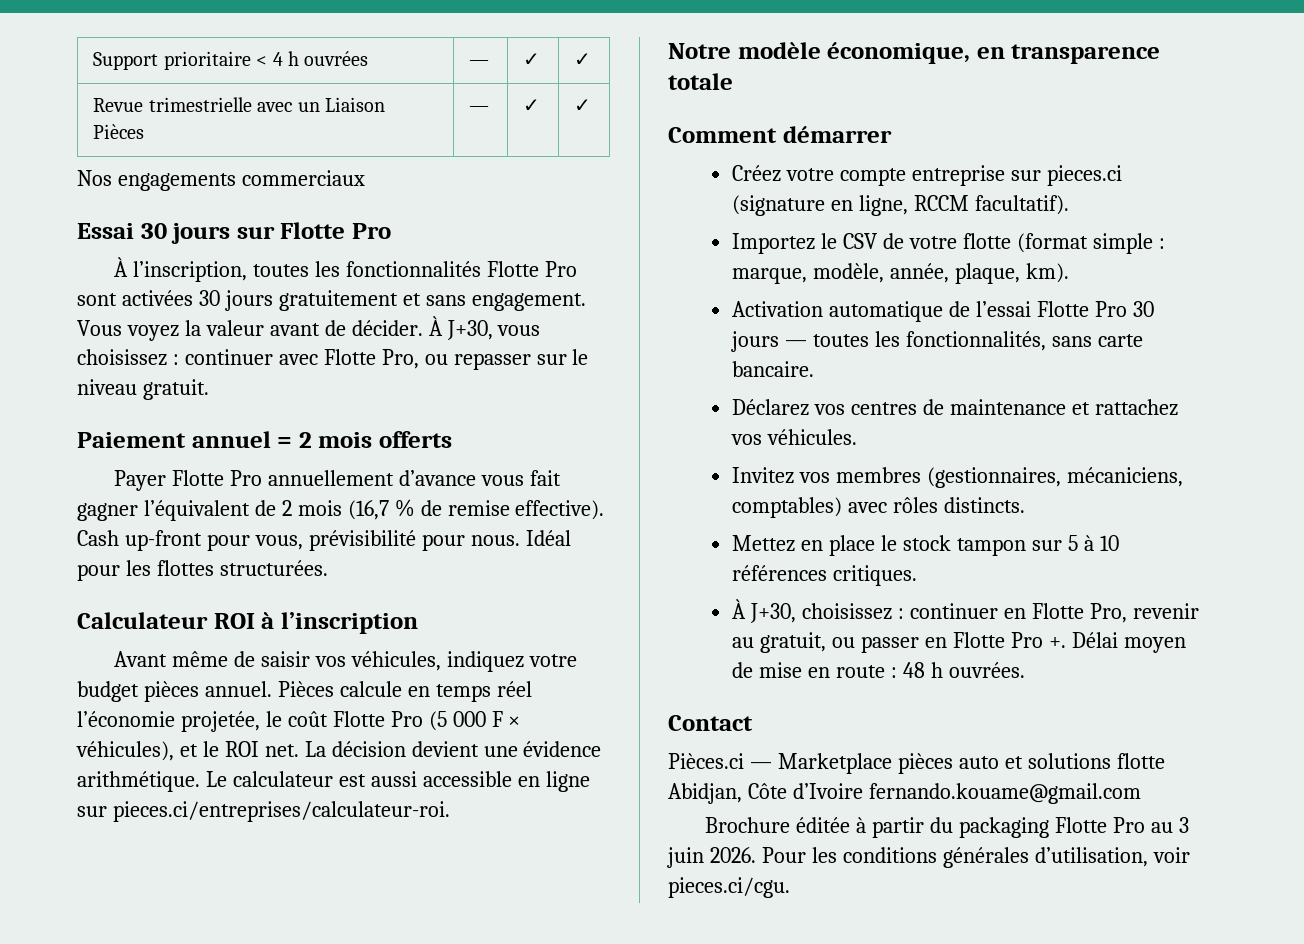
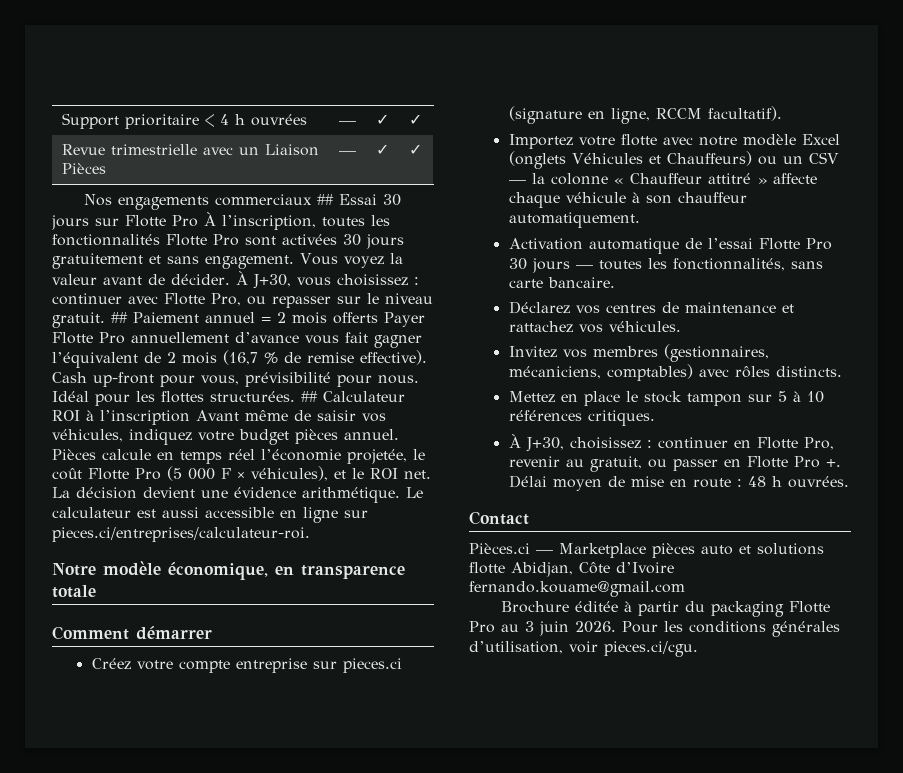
(365, 178) // -> [316,194,334,205] ##
(392, 231) // -> (198, 221) none
(209, 389) // -> [111,312,128,323] ##
(453, 439) // -> (378, 318) none
(328, 568) // -> [301,391,318,402] ##
(418, 623) // -> (190, 417) none
[821,233,1165,254] [732,263,1069,284] le CSV de votre flotte (format simple : marque, modèle, année, plaque, km). -> [578,134,840,146] [508,151,839,169] [508,173,817,185] [508,192,747,208] [508,212,640,228] votre flotte avec notre modèle Excel (onglets Véhicules et Chauffeurs) ou un CSV — la colonne « Chauffeur attitré » affecte chaque véhicule à son chauffeur automatiquement.

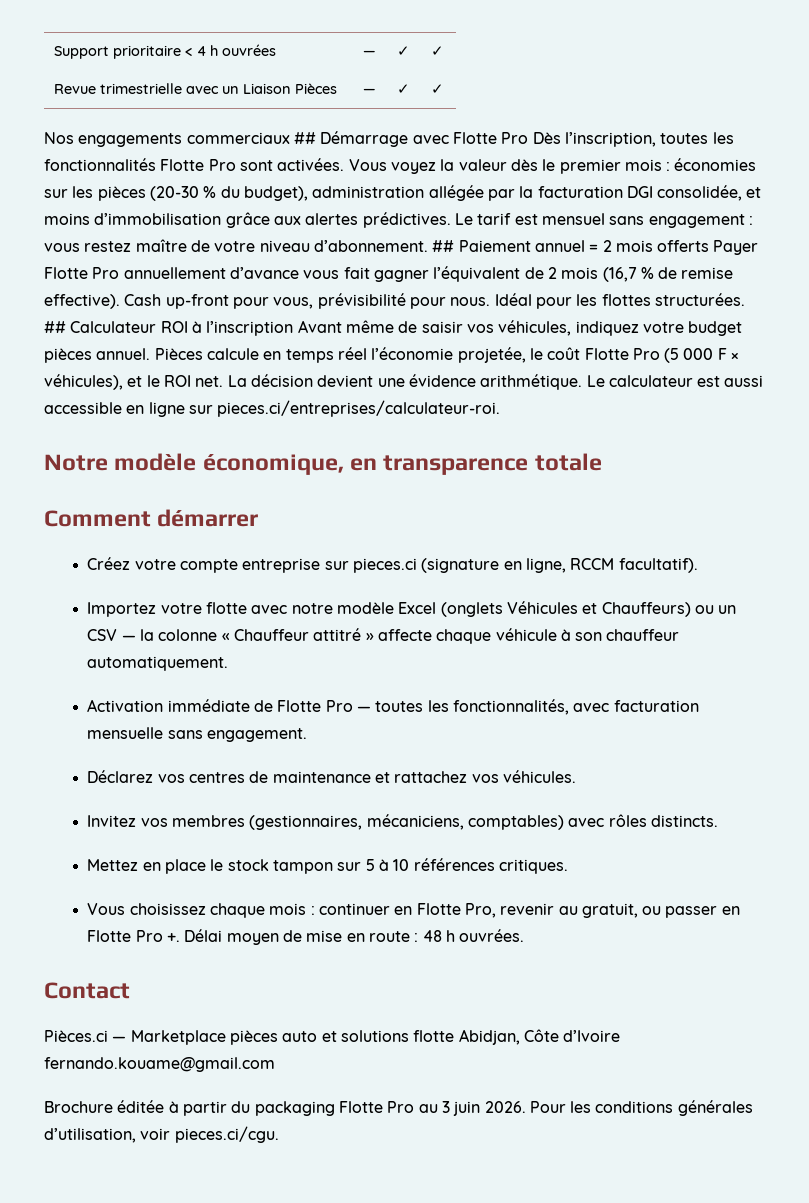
[338,194,401,206] [51,212,216,230] Essai 30 jours sur Flotte Pro À -> [320,131,561,147] Démarrage avec Flotte Pro Dès
[282,234,404,249] [52,253,403,269] [52,271,419,289] [52,293,433,308] [52,312,105,328] activées 30 jours gratuitement et sans engagement. Vous voyez la valeur avant de décider. À J+30, vous choisissez : continuer avec Flotte Pro, ou repasser sur le niveau gratuit. -> [277,158,757,174] [44,185,762,201] [44,212,753,228] [44,239,428,252] activées. Vous voyez la valeur dès le premier mois : économies sur les pièces (20-30 % du budget), administration allégée par la facturation DGI consolidée, et moins d’immobilisation grâce aux alertes prédictives. Le tarif est mensuel sans engagement : vous restez maître de votre niveau d’abonnement.
[588,238,832,254] [508,258,823,273] [508,277,615,288] automatique de l’essai Flotte Pro 30 jours — toutes les fonctionnalités, sans carte bancaire. -> [167,699,699,715] [87,727,307,742] immédiate de Flotte Pro — toutes les fonctionnalités, avec facturation mensuelle sans engagement.
[508,434,641,452] À J+30, choisissez -> [87,903,307,918] Vous choisissez chaque mois

